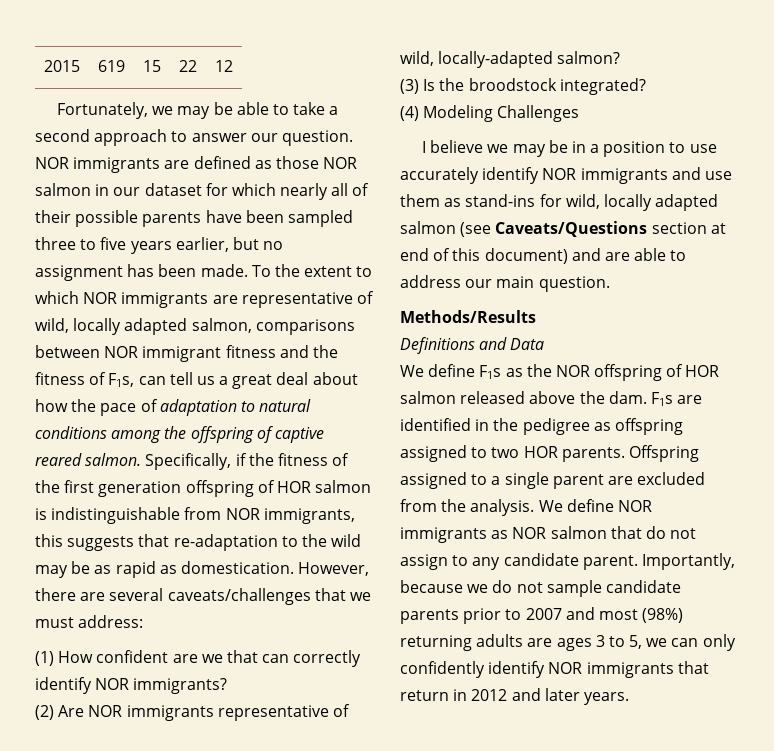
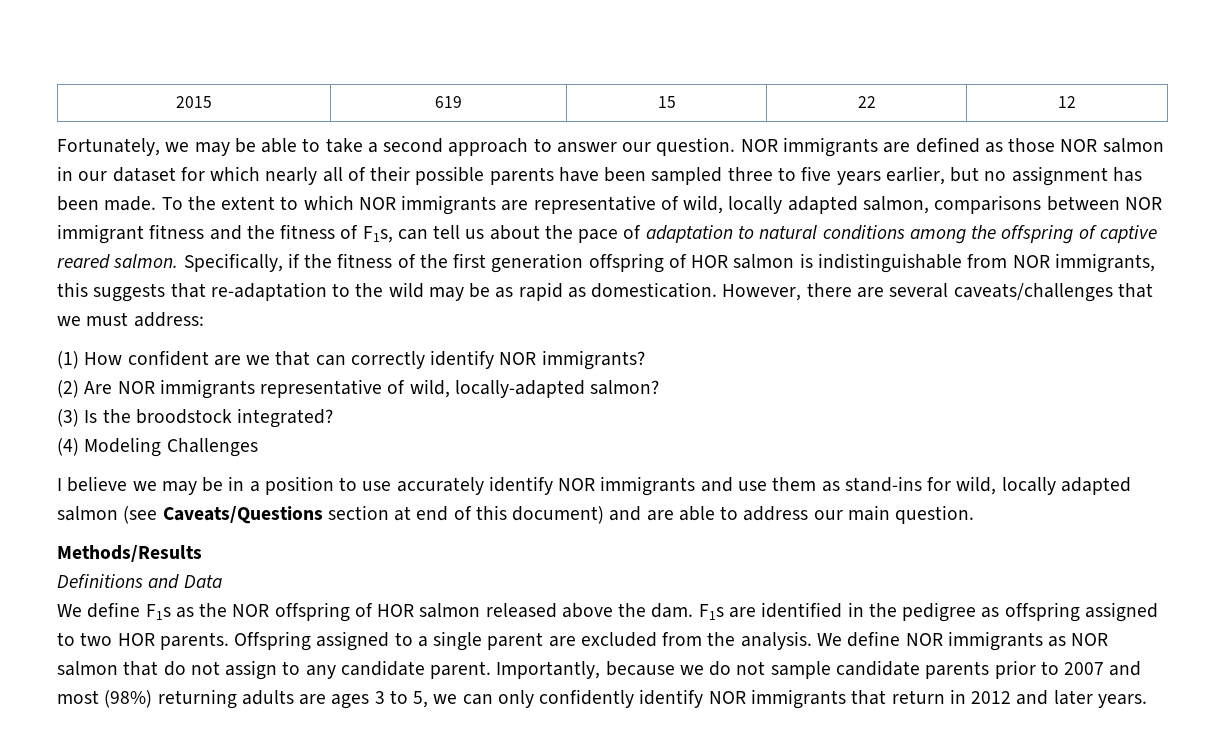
[219,372,358,389] [35,399,68,412] a great deal about how -> [489,225,540,240] about

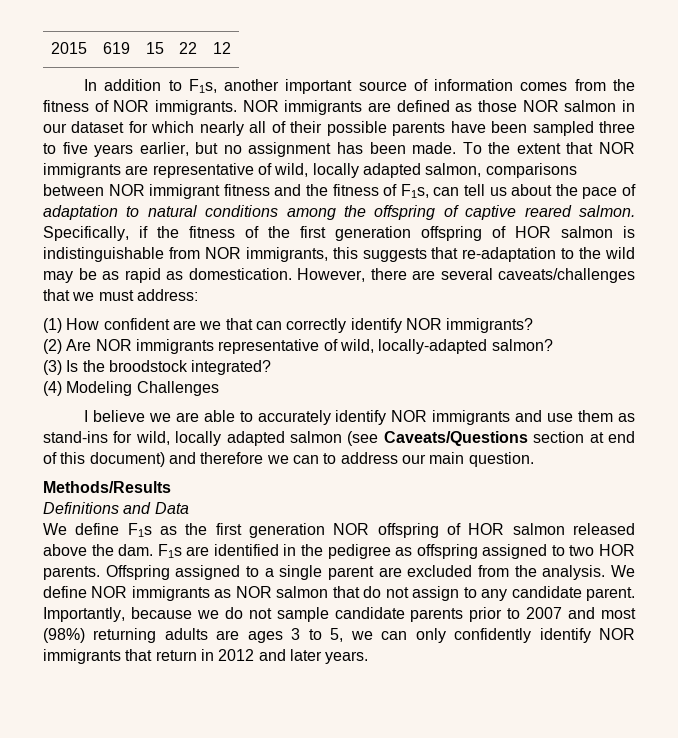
[57,137,736,156] Fortunately, we may be able to take a second approach to answer our question. -> [83,79,635,94] [43,100,237,115] In addition to F1s, another important source of information comes from the fitness of NOR immigrants.
[280,195,354,210] to which -> [566,142,594,154] that
[161,476,392,495] may be in a position to use -> [175,410,253,422] are able to
[646,506,715,521] are able -> [200,452,319,464] therefore we can
(228, 610) none -> [215,523,325,538] first generation

